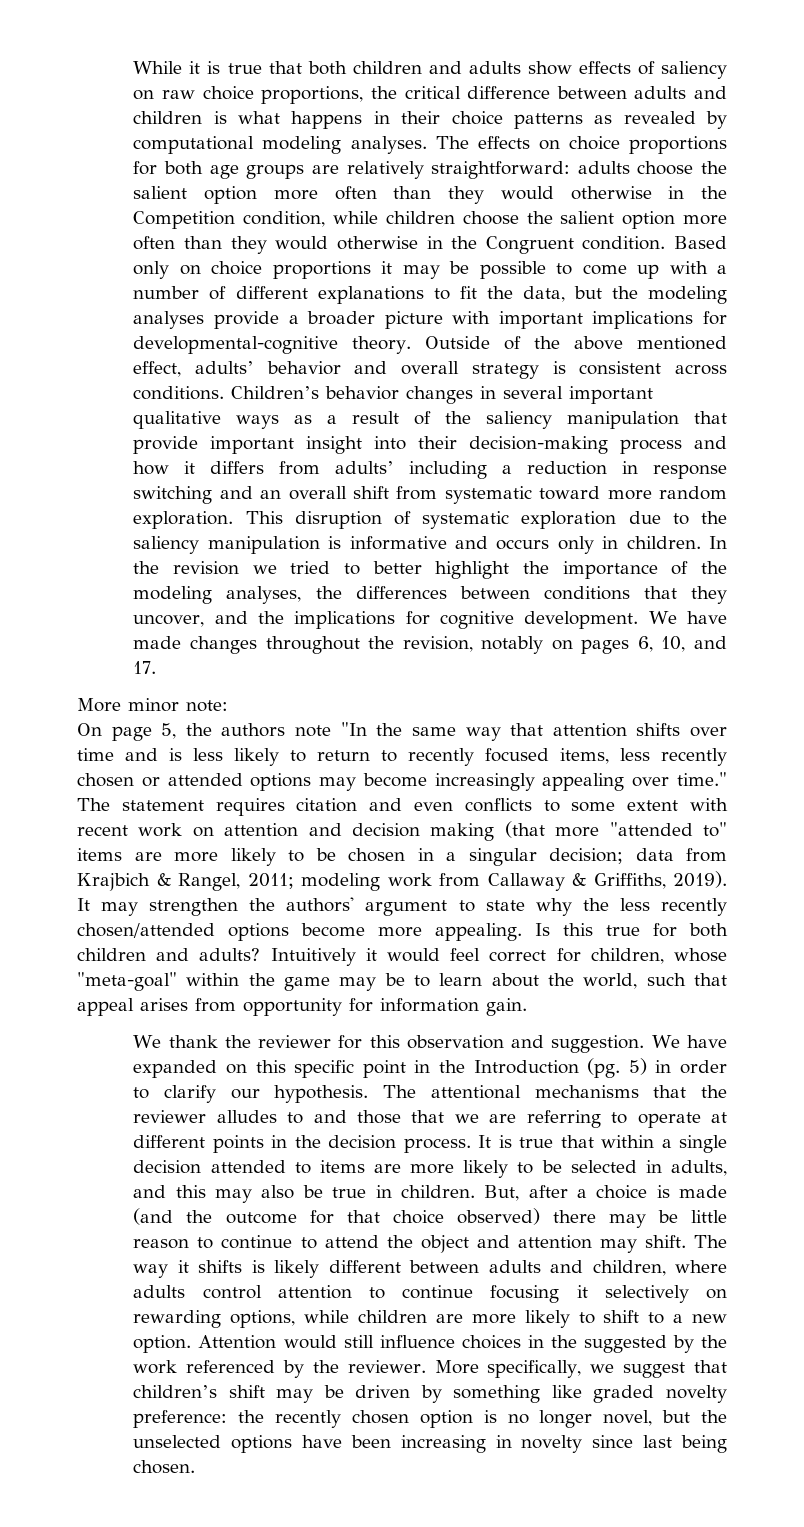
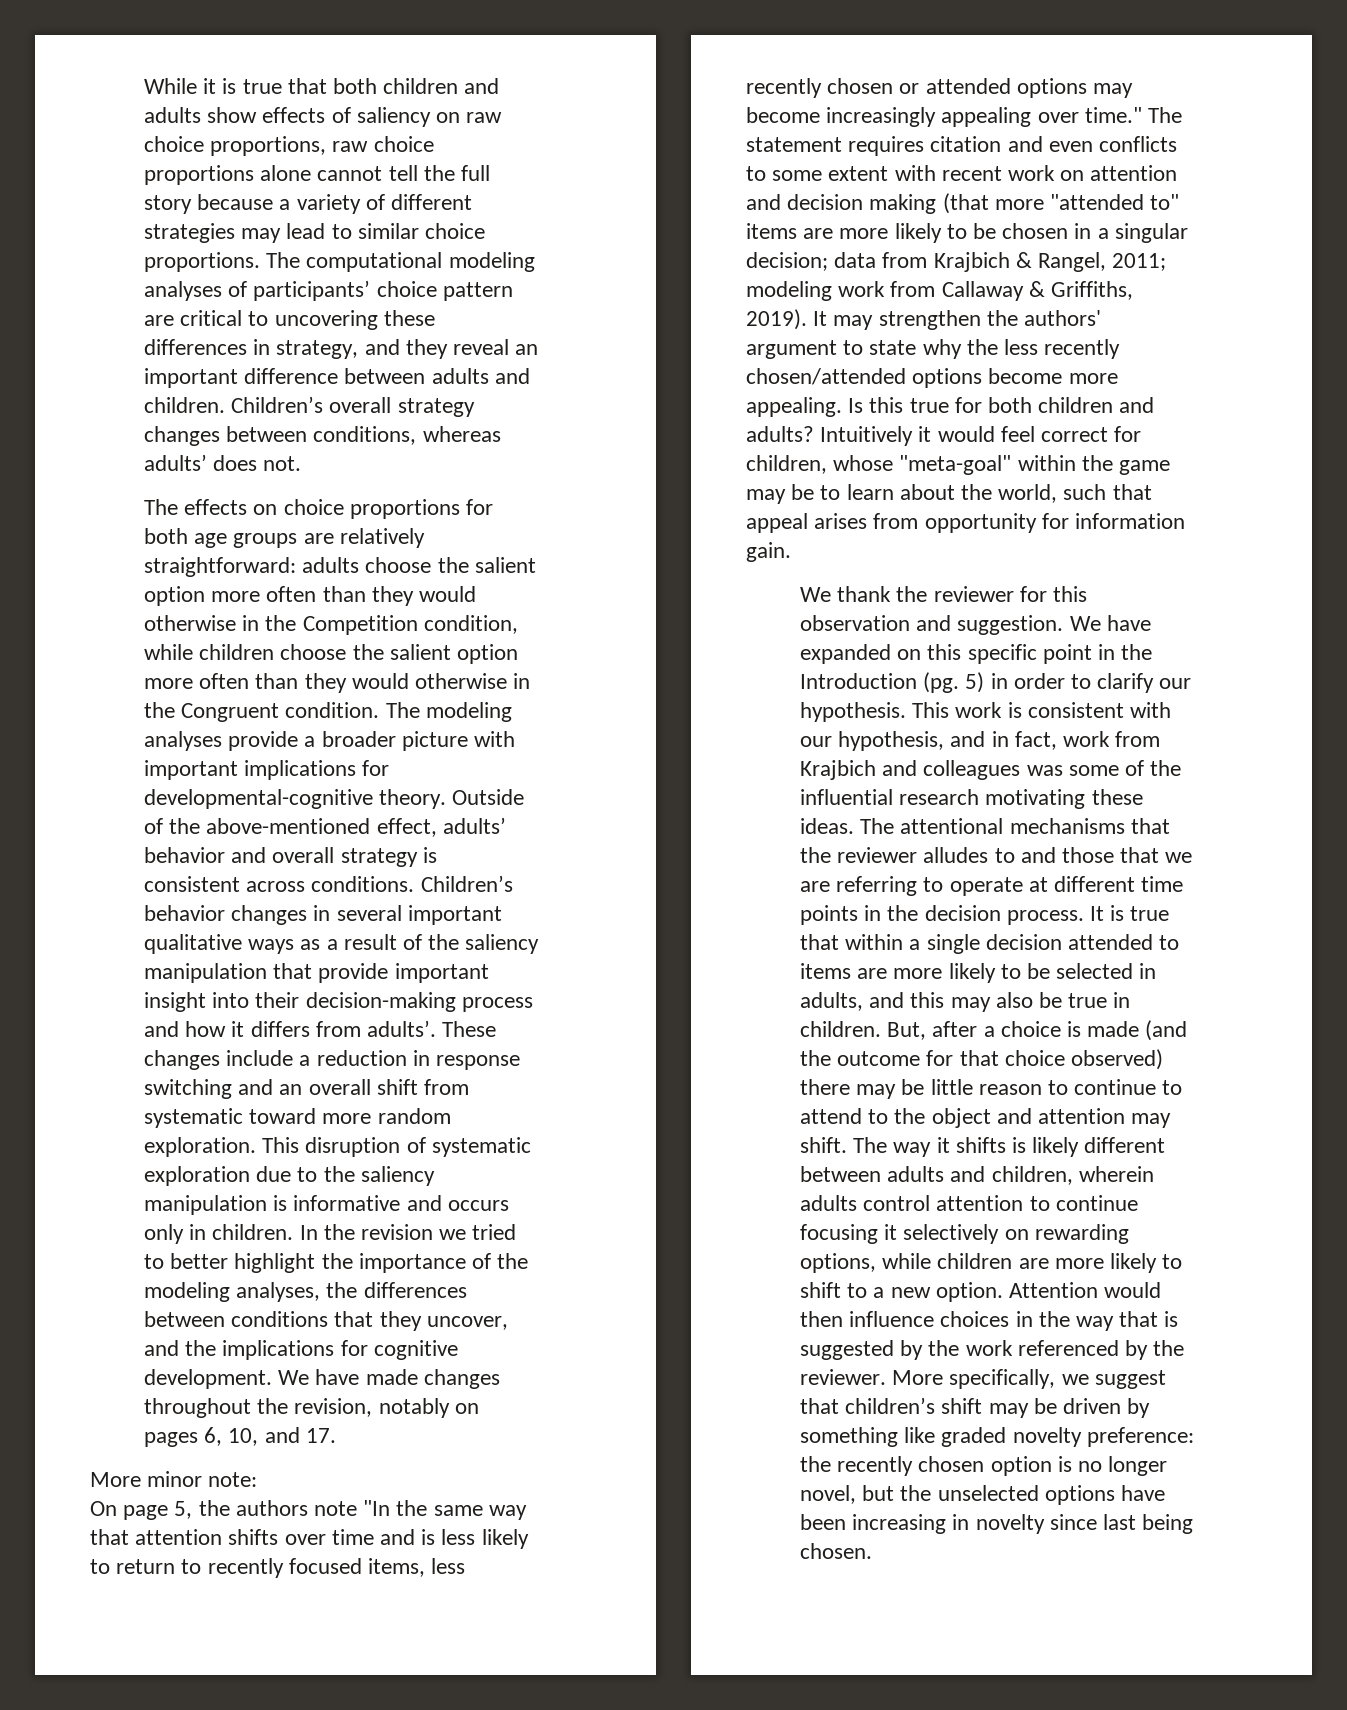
[370,86,727,99] [133,111,727,129] [133,136,427,154] the critical difference between adults and children is what happens in their choice patterns as revealed by computational modeling analyses. -> [332,136,434,152] [143,165,491,185] [143,194,473,214] [143,223,486,243] [143,252,535,272] [143,280,513,301] [143,310,435,330] [143,339,539,359] [143,368,530,388] [143,396,475,417] [143,426,501,446] [143,454,302,471] raw choice proportions alone cannot tell the full story because a variety of different strategies may lead to similar choice proportions. The computational modeling analyses of participants’ choice pattern are critical to uncovering these differences in strategy, and they reveal an important difference between adults and children. Children’s overall strategy changes between conditions, whereas adults’ does not. //
[674,236,727,249] [133,261,727,279] [133,286,638,304] Based only on choice proportions it may be possible to come up with a number of different explanations to fit the data, but the -> [385,702,420,718] The
[574,336,727,350] above mentioned -> [206,818,371,834] above-mentioned
[335,461,488,479] adults’ including -> [367,1020,497,1037] [143,1050,294,1070] adults’. These changes include
(369, 1094) none -> [912,702,1172,718] [799,731,1161,751] [799,760,1182,780] [799,789,1143,809] [799,818,854,834] This work is consistent with our hypothesis, and in fact, work from Krajbich and colleagues was some of the influential research motivating these ideas.
(206, 1141) none -> [1141,876,1184,892] time
(379, 1241) none -> [868,1109,889,1124] to
[674,1260,727,1273] where -> [1078,1166,1154,1182] wherein
[343,1335,374,1348] still -> [799,1311,843,1327] then
(577, 1341) none -> [1076,1311,1179,1331] way that is

